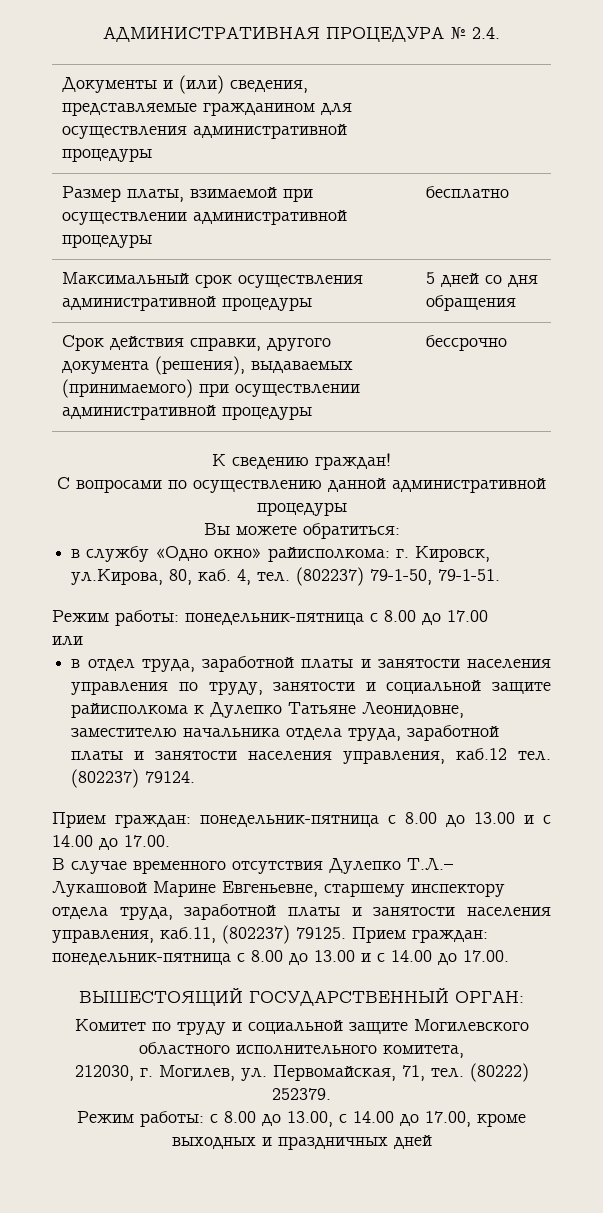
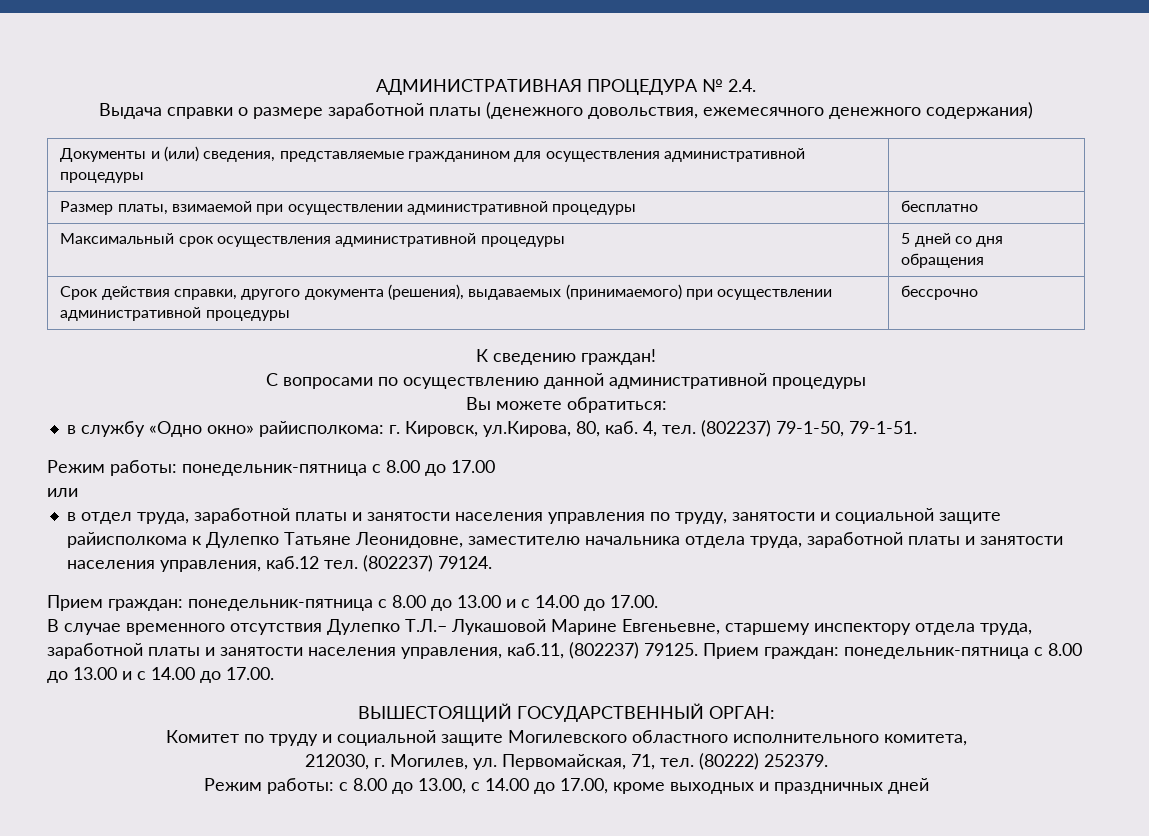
(500, 33) none -> [99,102,1033,119] // Выдача справки о размере заработной платы (денежного довольствия, ежемесячного денежного содержания)

